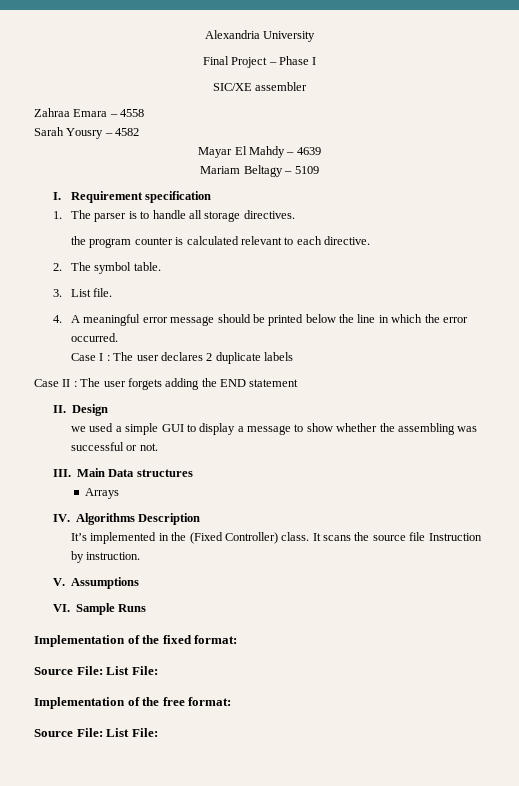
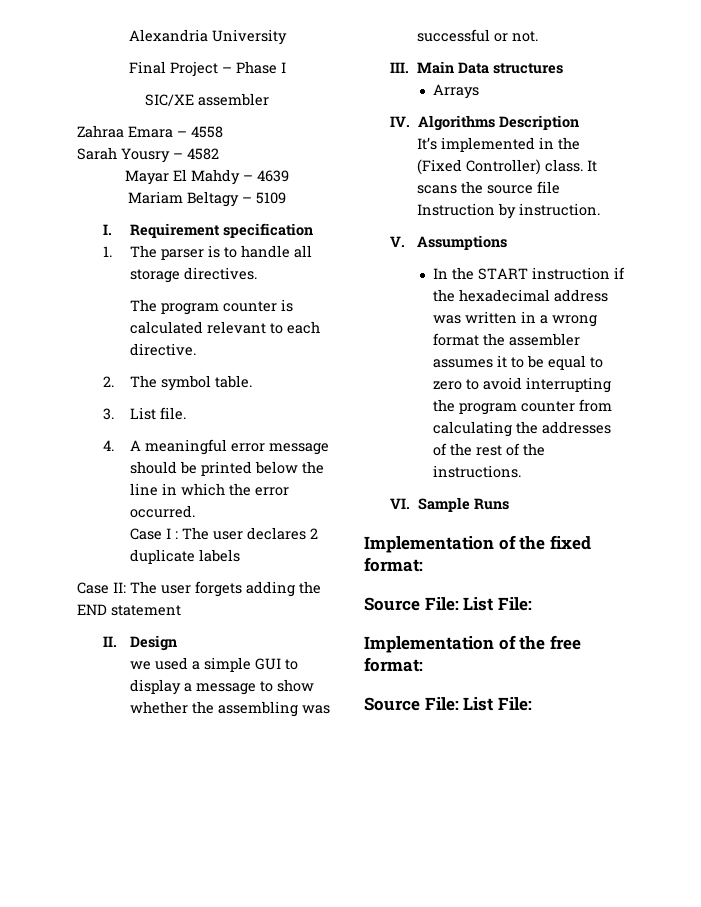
[71,236,87,245] the -> [129,299,157,312] The
[62,379,77,387] II : -> [113,582,126,593] II:
(140, 583) none -> [432,267,625,280] [432,289,608,302] [432,311,597,327] [432,333,580,346] [432,355,603,370] [432,377,611,393] [432,399,612,415] [432,421,611,437] [432,443,545,456] [432,465,521,478] // In the START instruction if the hexadecimal address was written in a wrong format the assembler assumes it to be equal to zero to avoid interrupting the program counter from calculating the addresses of the rest of the instructions.

